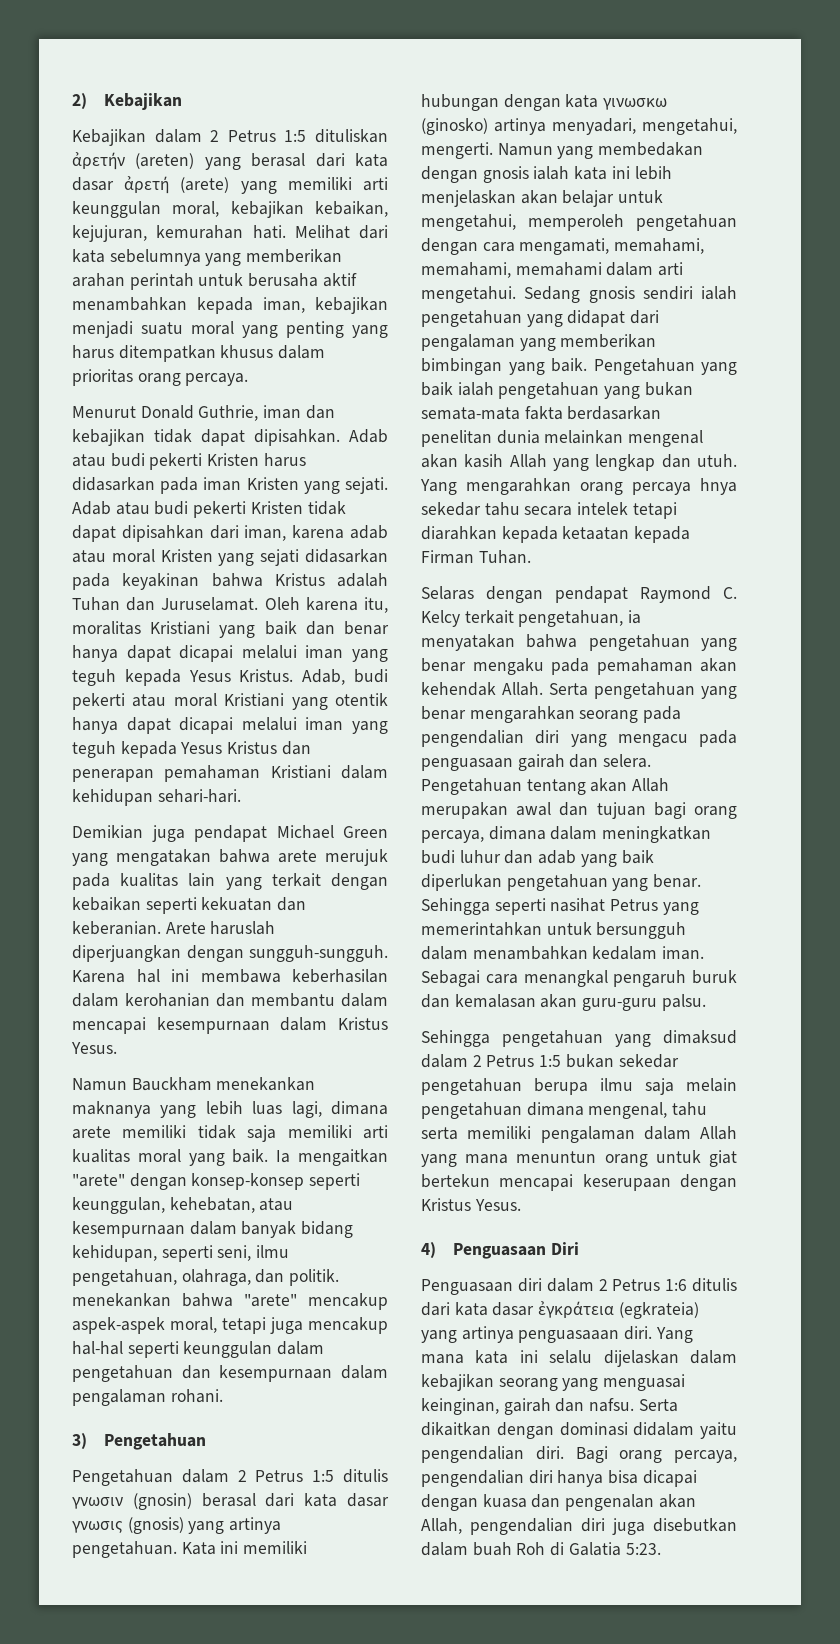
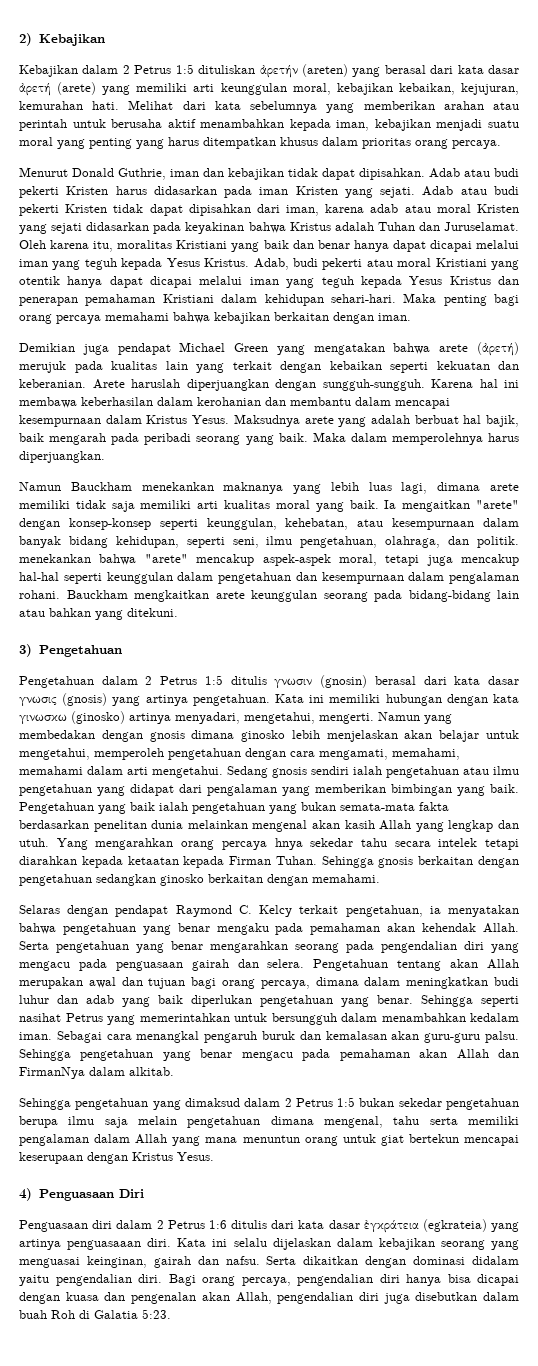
(125, 280) none -> [493,102,519,110] atau
(241, 796) none -> [403,293,519,306] [19,312,411,324] Maka penting bagi orang percaya memahami bahwa kebajikan berkaitan dengan iman.
(317, 856) none -> [476,342,519,356] (ἀρετή)
(117, 1048) none -> [233,414,519,427] [19,432,519,445] [19,451,105,463] Maksudnya arete yang adalah berbuat hal bajik, baik mengarah pada peribadi seorang yang baik. Maka dalam memperolehnya harus diperjuangkan.
(223, 1396) none -> [66,590,519,602] [19,608,178,620] Bauckham mengkaitkan arete keunggulan seorang pada bidang-bidang lain atau bahkan yang ditekuni.
[533,166,630,180] ialah kata ini -> [191,730,286,742] dimana ginosko
[421,262,511,278] memahami, -> (460, 754) none
(522, 318) none -> [463,766,519,775] [19,784,92,796] atau ilmu pengetahuan
(531, 557) none -> [321,856,519,868] [19,874,380,886] Sehingga gnosis berkaitan dengan pengetahuan sedangkan ginosko berkaitan dengan memahami.
(706, 1002) none -> [19,1049,520,1061] [19,1067,174,1079] Sehingga pengetahuan yang benar mengacu pada pemahaman akan Allah dan FirmanNya dalam alkitab.
[655,1327,693,1343] [421,1350,509,1364] Yang mana kata -> [177,1238,207,1247] Kata

